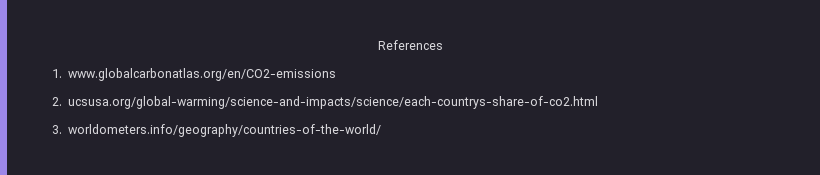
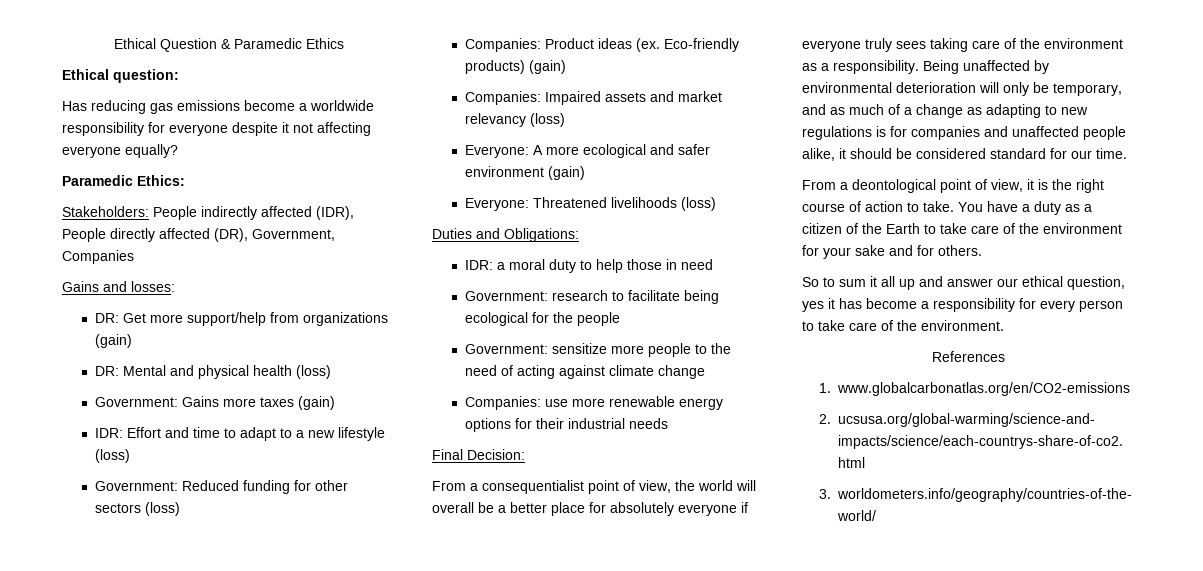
(377, 45) none -> [113,38,344,52] [62,69,179,83] [62,100,374,114] [62,122,371,136] [62,144,178,158] [62,175,185,186] [62,206,354,220] [62,228,335,242] [62,250,134,264] [62,281,175,292] [94,312,388,326] [94,334,132,348] [94,365,331,379] [94,396,335,410] [94,427,385,441] [94,449,130,463] [94,480,348,494] [94,502,180,516] [464,38,739,52] [464,60,566,74] [464,91,722,105] [464,113,565,127] [464,144,710,158] [464,166,585,180] [464,197,716,211] [432,228,579,242] [464,259,713,273] [464,290,719,304] [464,312,620,326] [464,343,731,357] [464,365,705,379] [464,396,723,410] [464,418,668,432] [432,449,525,460] [432,480,756,494] [432,502,748,516] [802,38,1123,52] [802,60,1049,74] [802,82,1122,96] [802,104,1088,118] [802,126,1126,140] [802,148,1127,161] [802,179,1104,193] [802,201,1092,215] [802,223,1122,234] [802,245,982,259] [802,276,1125,290] [802,298,1123,312] [802,320,1004,331] Ethical Question & Paramedic Ethics // Ethical question: // Has reducing gas emissions become a worldwide responsibility for everyone despite it not affecting everyone equally? // Paramedic Ethics: // Stakeholders: People indirectly affected (IDR), People directly affected (DR), Government, Companies // Gains and losses: // DR: Get more support/help from organizations (gain) // DR: Mental and physical health (loss) // Government: Gains more taxes (gain) // IDR: Effort and time to adapt to a new lifestyle (loss) // Government: Reduced funding for other sectors (loss) // Companies: Product ideas (ex. Eco-friendly products) (gain) // Companies: Impaired assets and market relevancy (loss) // Everyone: A more ecological and safer environment (gain) // Everyone: Threatened livelihoods (loss) // Duties and Obligations: // IDR: a moral duty to help those in need // Government: research to facilitate being ecological for the people // Government: sensitize more people to the need of acting against climate change // Companies: use more renewable energy options for their industrial needs // Final Decision: // From a consequentialist point of view, the world will overall be a better place for absolutely everyone if everyone truly sees taking care of the environment as a responsibility. Being unaffected by environmental deterioration will only be temporary, and as much of a change as adapting to new regulations is for companies and unaffected people alike, it should be considered standard for our time. // From a deontological point of view, it is the right course of action to take. You have a duty as a citizen of the Earth to take care of the environment for your sake and for others. // So to sum it all up and answer our ethical question, yes it has become a responsibility for every person to take care of the environment. //

